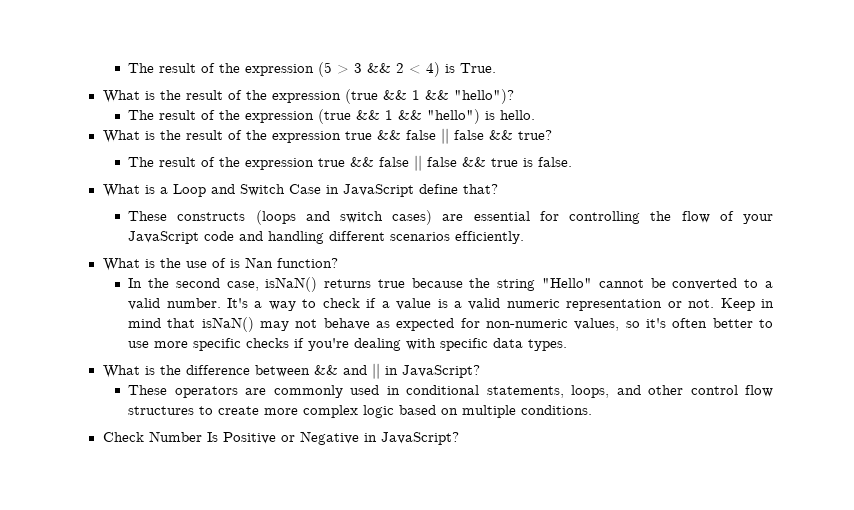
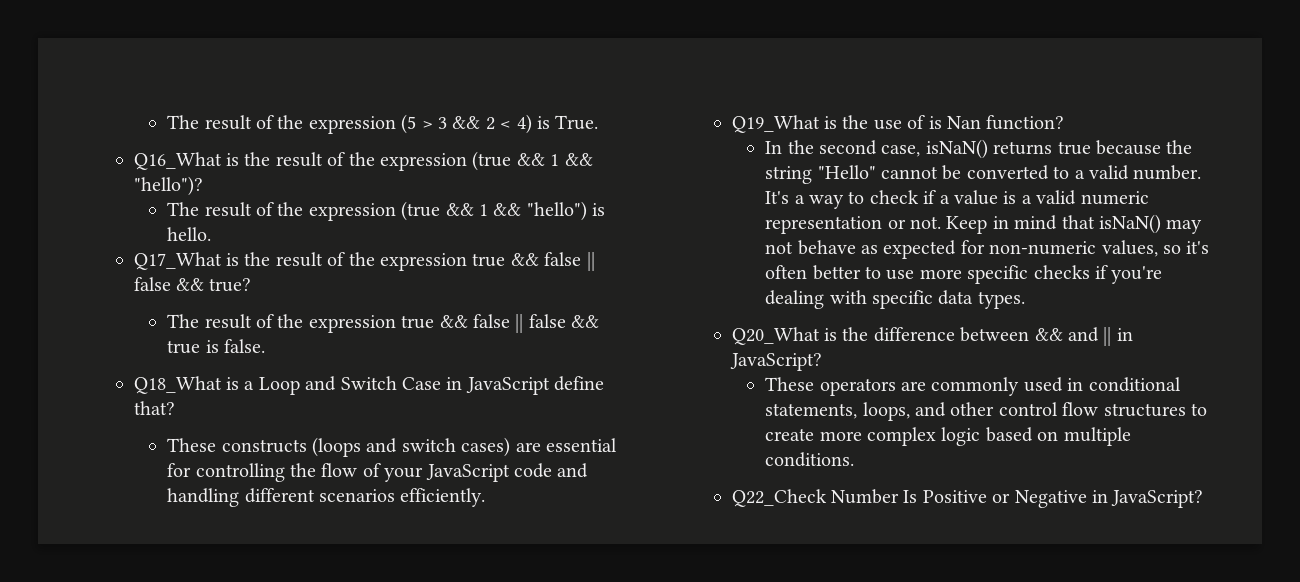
[102,90,140,103] What -> [133,152,222,170] Q16_What
[102,130,140,143] What -> [133,252,222,270] Q17_What
[102,184,140,197] What -> [133,376,222,394] Q18_What
[102,258,140,271] What -> [731,115,820,133] Q19_What
[102,365,140,378] What -> [731,327,820,345] Q20_What
[102,432,144,442] Check -> [731,489,827,507] Q22_Check

